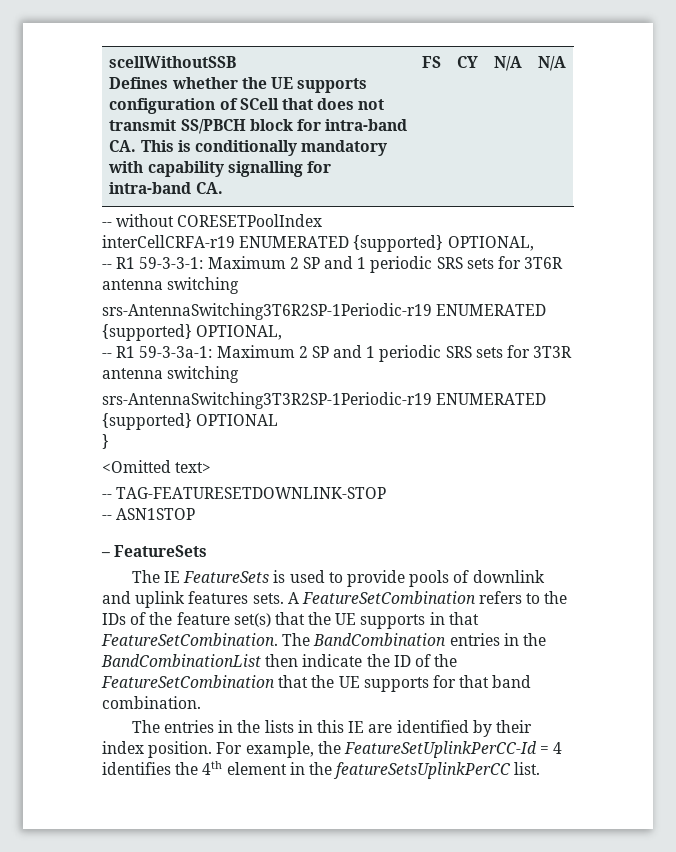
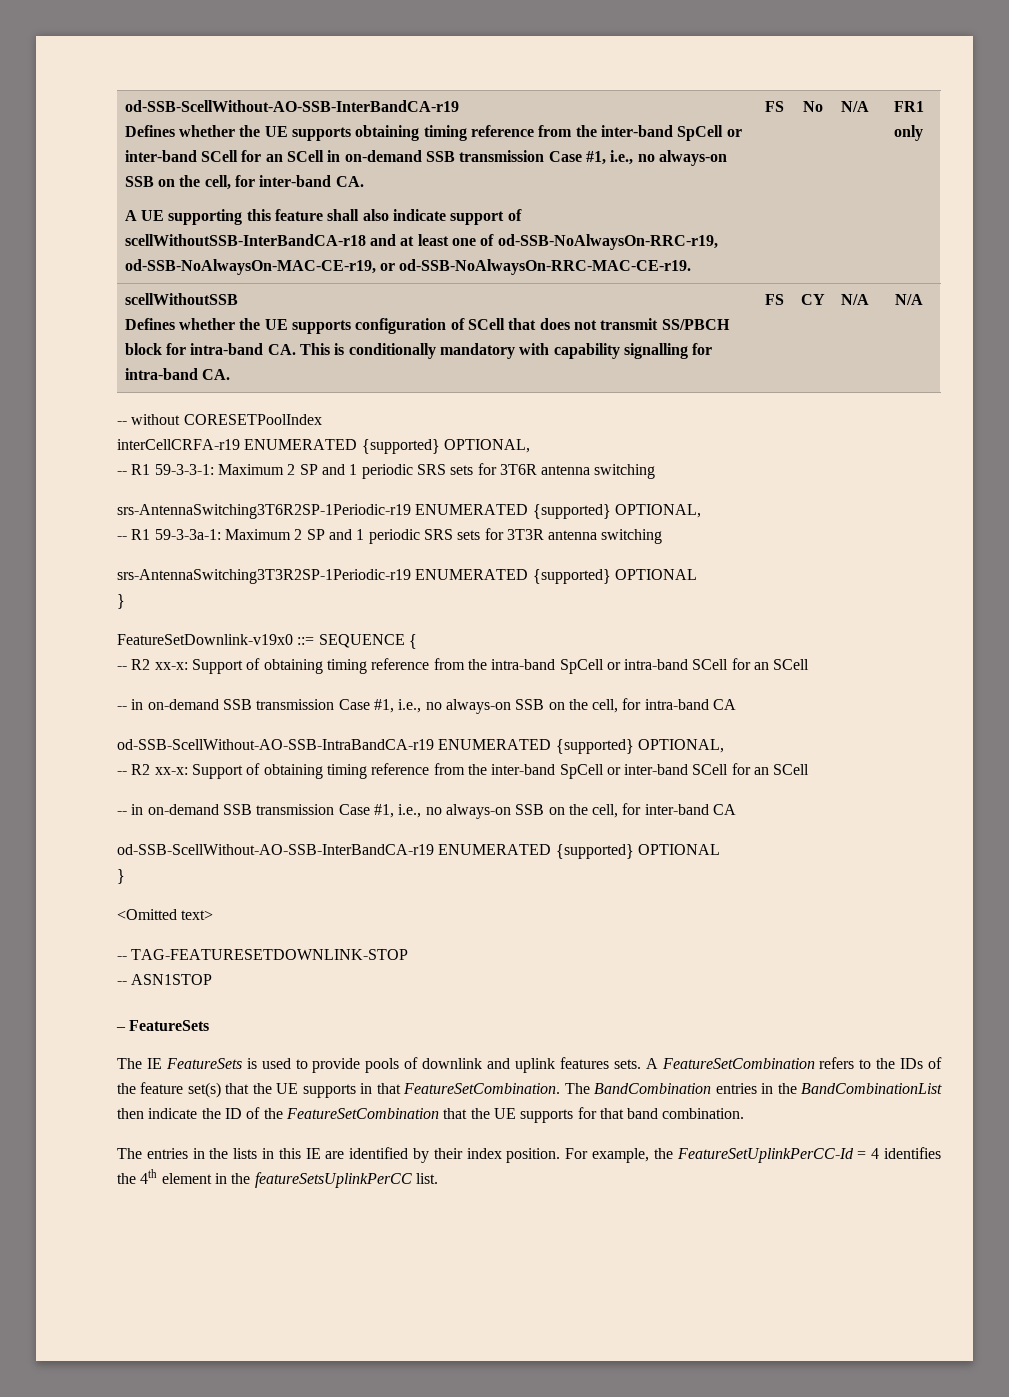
(109, 62) none -> [124,100,459,112] [124,125,742,141] [124,150,727,166] [124,175,364,190] [124,209,522,225] [124,234,718,250] [124,259,692,275] [765,101,784,112] [802,101,823,112] [840,101,869,112] [893,101,924,112] [894,125,923,141] od-SSB-ScellWithout-AO-SSB-InterBandCA-r19 // Defines whether the UE supports obtaining timing reference from the inter-band SpCell or inter-band SCell for an SCell in on-demand SSB transmission Case #1, i.e., no always-on SSB on the cell, for inter-band CA. // A UE supporting this feature shall also indicate support of scellWithoutSSB-InterBandCA-r18 and at least one of od-SSB-NoAlwaysOn-RRC-r19, od-SSB-NoAlwaysOn-MAC-CE-r19, or od-SSB-NoAlwaysOn-RRC-MAC-CE-r19. | FS | No | N/A | FR1 only //
(109, 441) none -> [117,634,417,649] [117,658,810,674] [117,698,737,714] [117,739,724,754] [117,763,810,779] [117,803,737,819] [117,844,720,859] [117,869,125,884] // FeatureSetDownlink-v19x0 ::= SEQUENCE { // -- R2 xx-x: Support of obtaining timing reference from the intra-band SpCell or intra-band SCell for an SCell // -- in on-demand SSB transmission Case #1, i.e., no always-on SSB on the cell, for intra-band CA // od-SSB-ScellWithout-AO-SSB-IntraBandCA-r19 ENUMERATED {supported} OPTIONAL, // -- R2 xx-x: Support of obtaining timing reference from the inter-band SpCell or inter-band SCell for an SCell // -- in on-demand SSB transmission Case #1, i.e., no always-on SSB on the cell, for inter-band CA // od-SSB-ScellWithout-AO-SSB-InterBandCA-r19 ENUMERATED {supported} OPTIONAL // }

